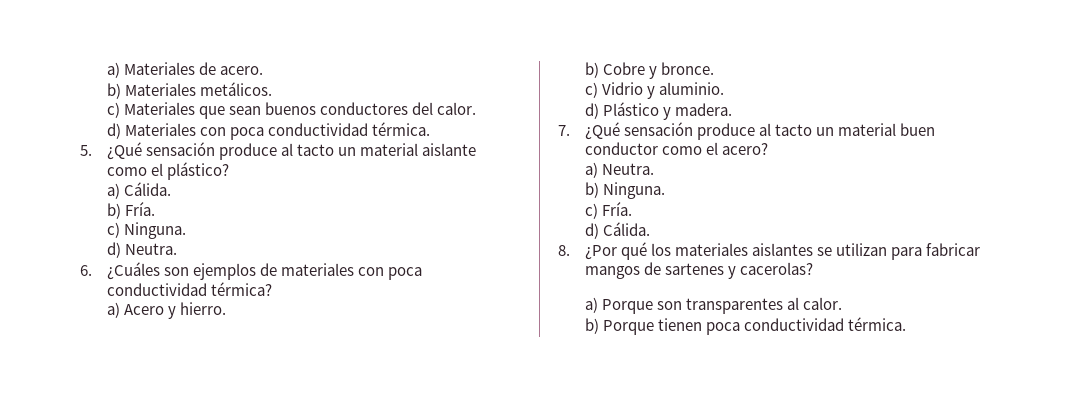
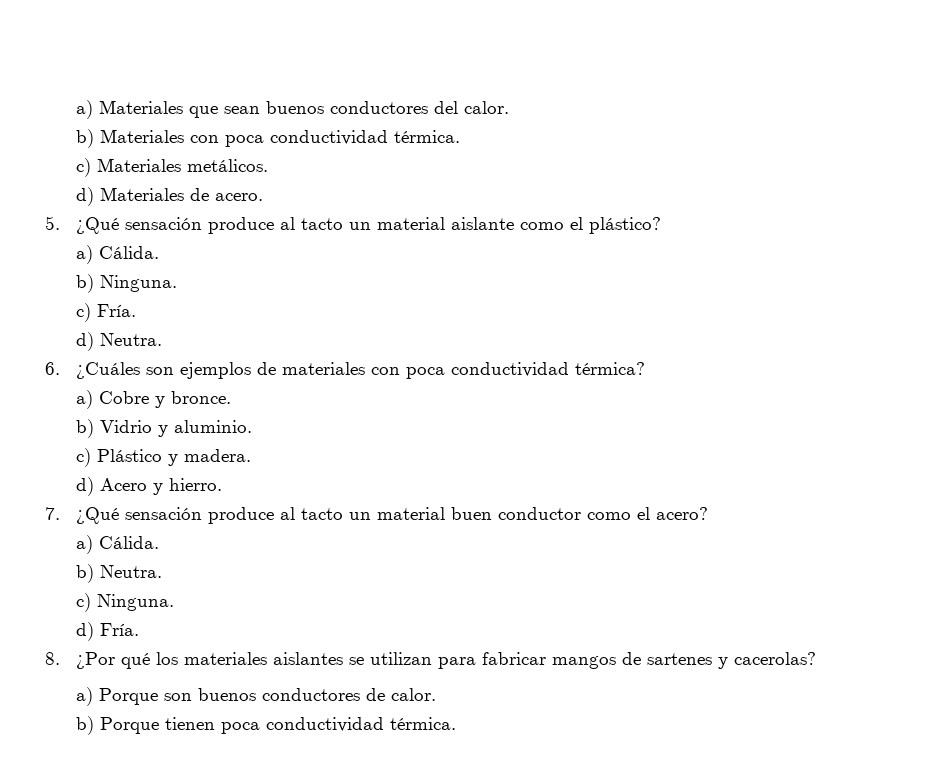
[199,62,264,75] [106,82,273,99] [106,102,196,118] de acero. // b) Materiales metálicos. // c) Materiales -> (184, 107) none
[106,123,121,139] d) -> [76,129,95,148] b)
(431, 129) none -> [76,158,269,177] [76,187,264,206] // c) Materiales metálicos. // d) Materiales de acero.
[125,202,156,216] [106,222,187,239] Fría. // c) Ninguna. -> [100,275,178,292] [76,303,137,322] Ninguna. // c) Fría.
[124,302,227,319] [584,62,599,78] Acero y hierro. // b) -> (94, 399) none
[584,82,598,98] c) -> [76,419,95,438] b)
[584,103,599,119] d) -> [76,448,92,467] c)
(733, 109) none -> [76,477,223,496] // d) Acero y hierro.
[602,163,655,175] [584,182,666,199] [584,202,633,219] [584,222,651,239] Neutra. // b) Ninguna. // c) Fría. // d) Cálida. -> [99,536,160,549] [76,564,163,583] [76,593,175,612] [76,622,140,641] Cálida. // b) Neutra. // c) Ninguna. // d) Fría.
[686,297,800,314] transparentes al -> [198,688,386,701] buenos conductores de

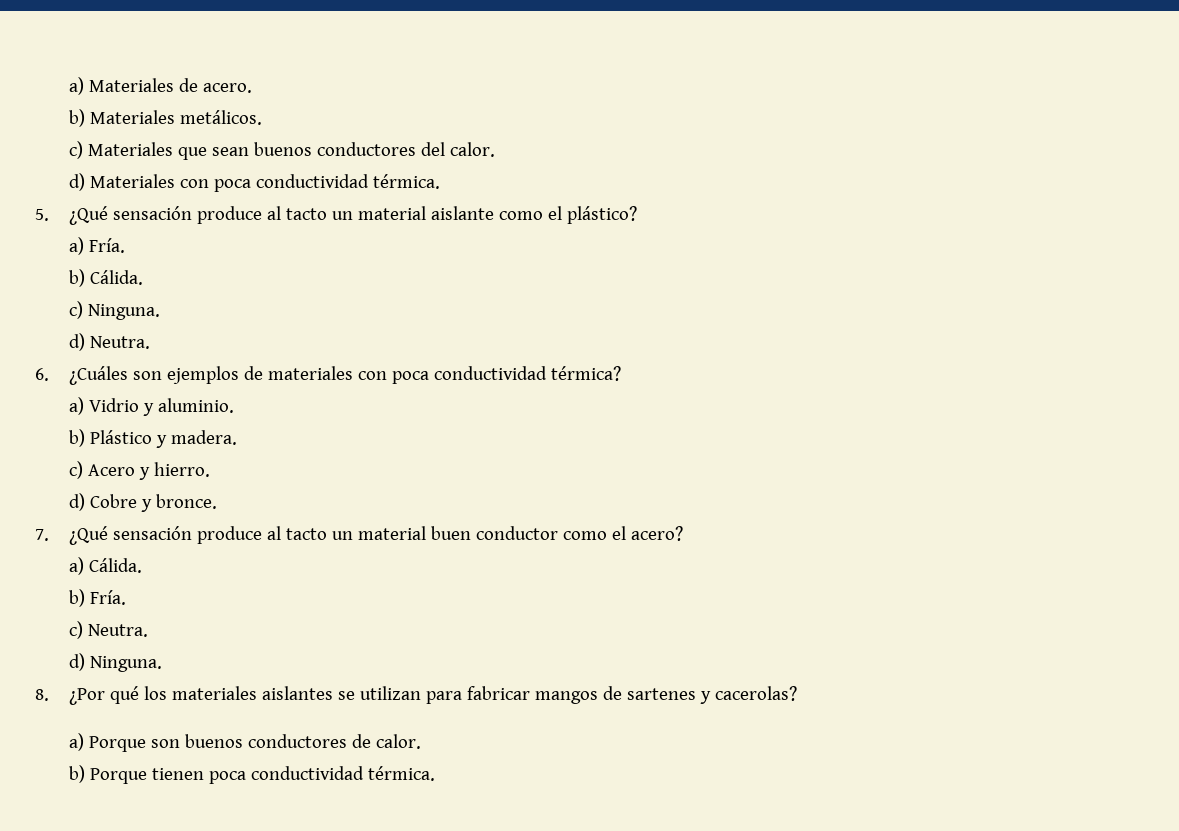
(184, 107) none -> [178,78,252,93] [68,109,262,127] [68,141,173,159] de acero. // b) Materiales metálicos. // c) Materiales
[76,129,95,148] b) -> [68,173,85,191] d)
[76,158,269,177] [76,187,264,206] // c) Materiales metálicos. // d) Materiales de acero. -> (440, 181) none
[99,246,160,259] [76,274,178,293] [76,303,137,322] Cálida. // b) Ninguna. // c) Fría. -> [88,238,125,253] [68,269,143,287] [68,301,160,320] Fría. // b) Cálida. // c) Ninguna.
[99,391,232,408] [76,419,95,438] Cobre y bronce. // b) -> (84, 406) none
[76,448,92,467] c) -> [68,429,85,447] b)
[76,477,95,496] d) -> [68,461,83,479] c)
(223, 484) none -> [68,493,217,512] // d) Cobre y bronce.
[100,565,163,578] [76,593,175,612] [76,622,140,641] Neutra. // c) Ninguna. // d) Fría. -> [89,590,126,605] [68,621,148,639] [68,653,162,672] Fría. // c) Neutra. // d) Ninguna.

